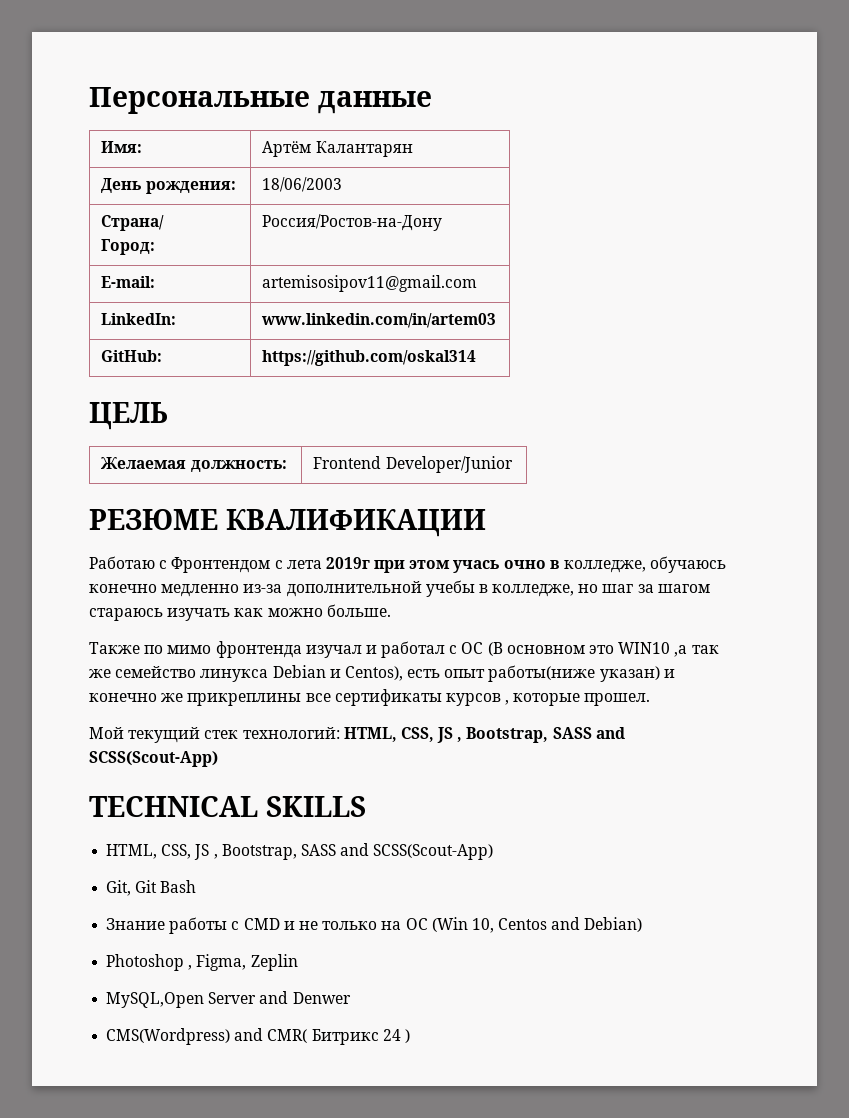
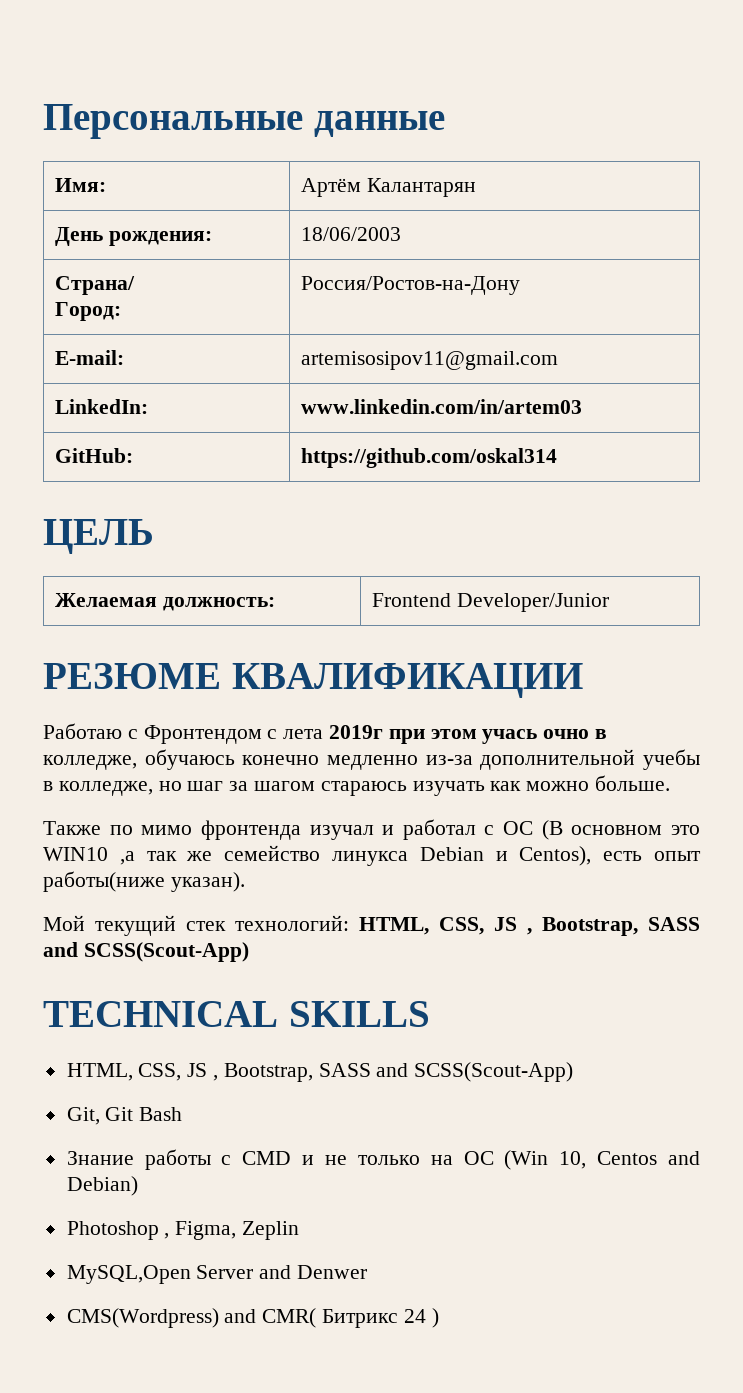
[599,666,675,682] [89,689,651,706] указан) и конечно же прикреплины все сертификаты курсов , которые прошел. -> [170,872,245,892] указан).

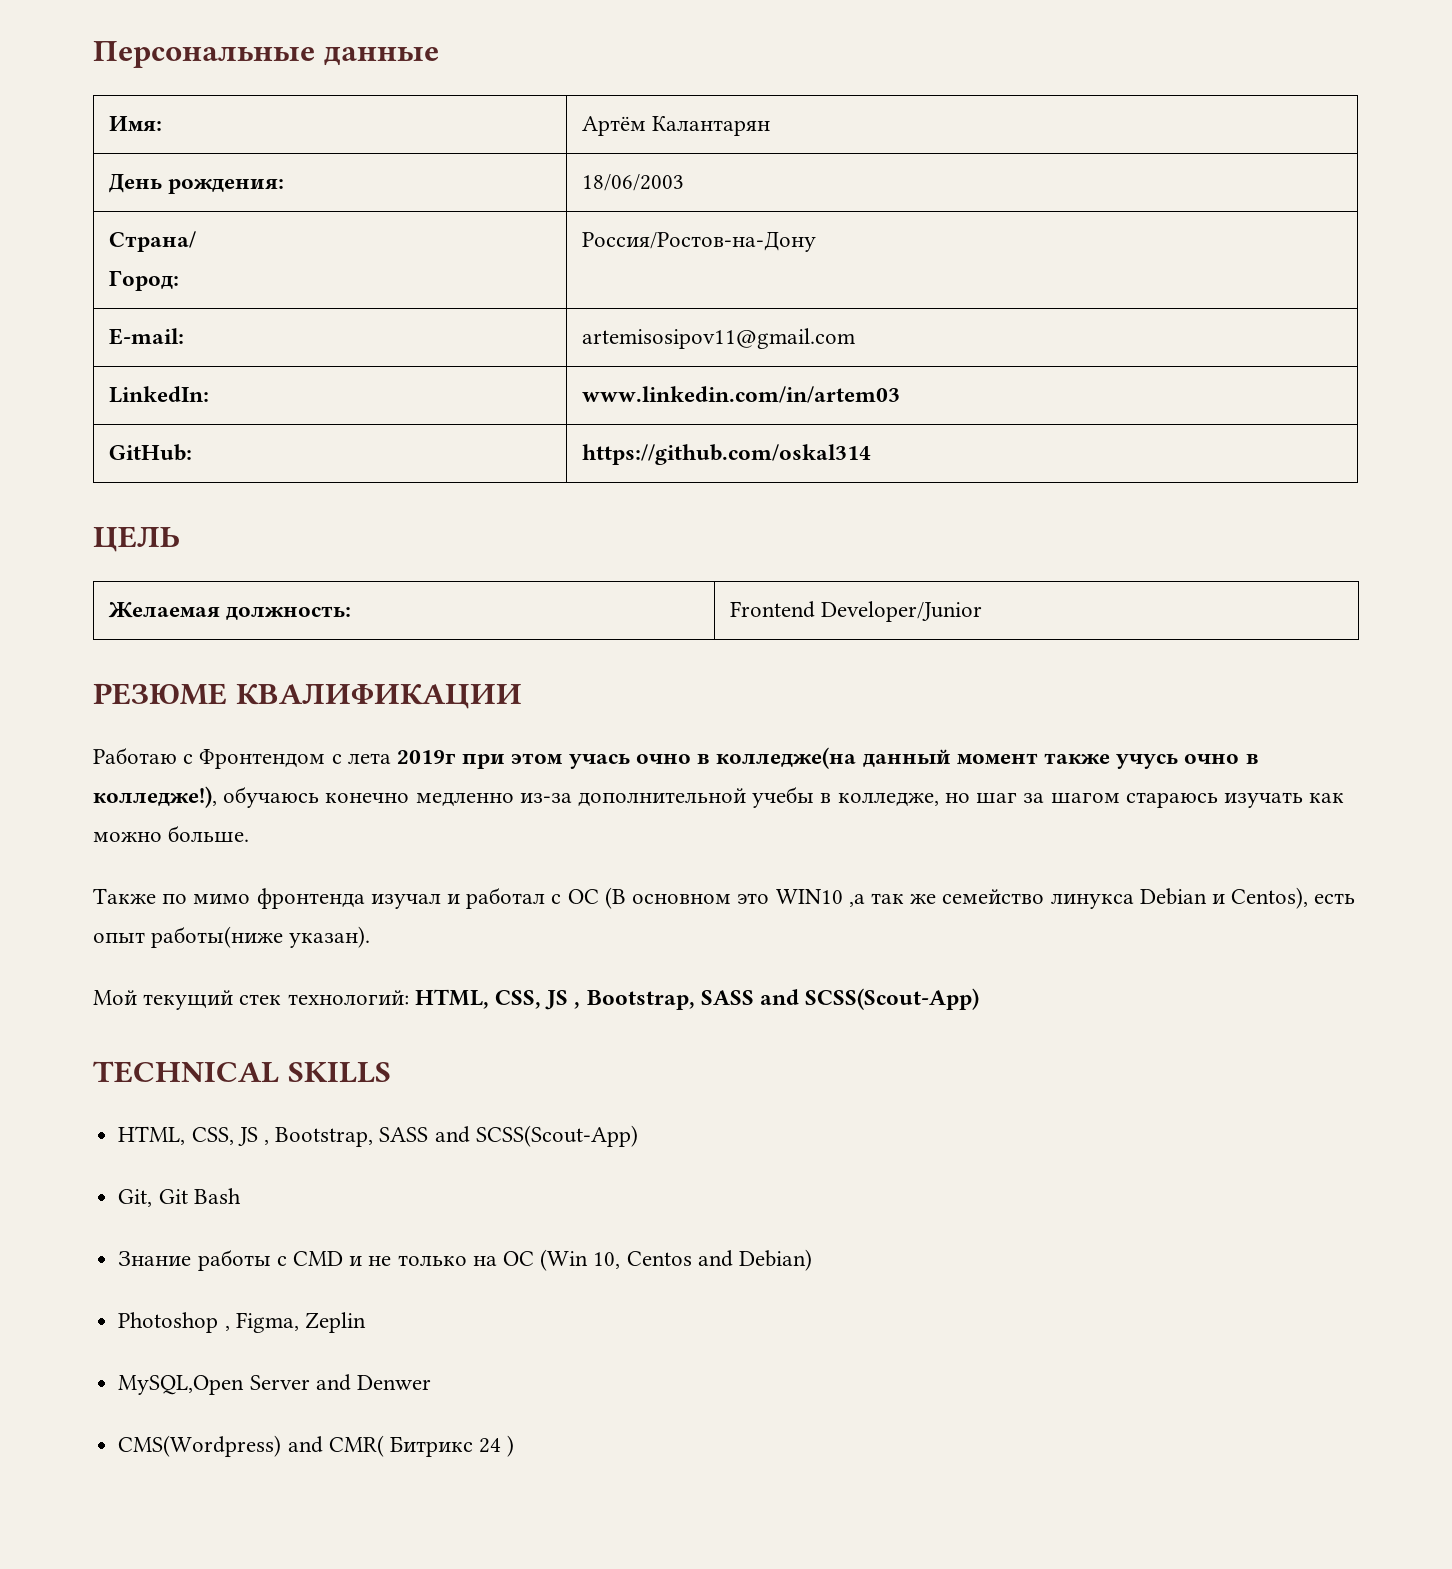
[43,755,137,770] колледже, -> [716,747,1259,769] [93,786,217,808] колледже(на данный момент также учусь очно в колледже!),

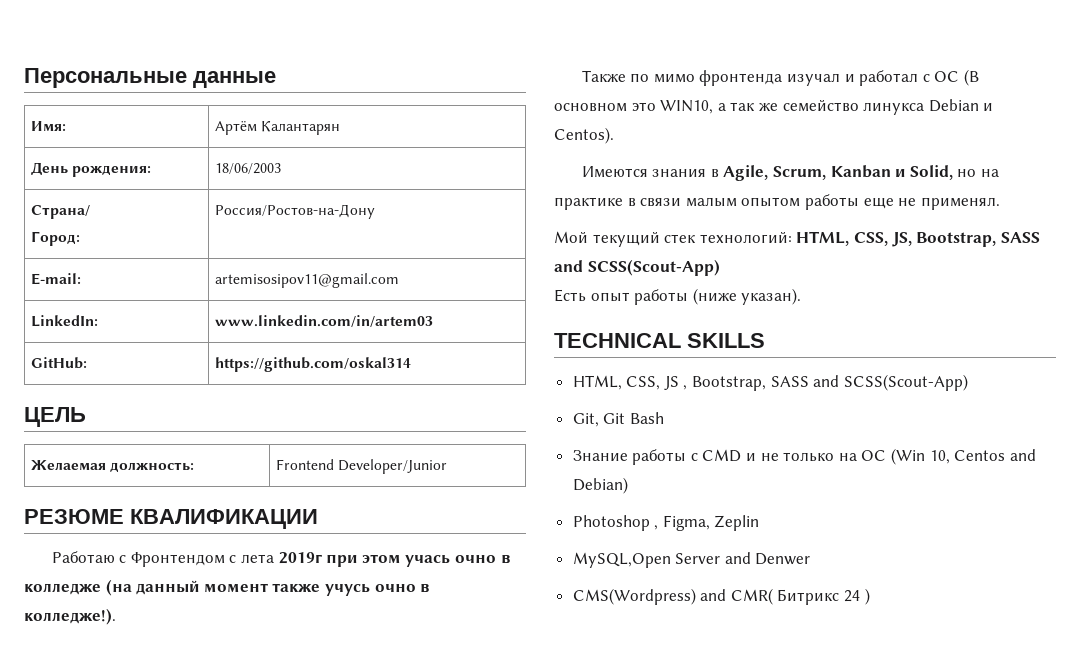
[716,747,857,769] колледже(на -> [24,579,132,596] колледже (на
[93,786,1345,808] [93,825,250,843] колледже!), обучаюсь конечно медленно из-за дополнительной учебы в колледже, но шаг за шагом стараюсь изучать как можно больше. -> [24,608,116,625] колледже!).
[775,889,865,907] WIN10 ,а -> [660,100,726,114] WIN10, а
[1231,887,1356,909] [93,926,371,948] Centos), есть опыт работы(ниже указан). -> [554,127,614,144] [581,165,999,181] [554,194,1000,210] Centos). // Имеются знания в Agile, Scrum, Kanban и Solid, но на практике в связи малым опытом работы еще не применял.
[545,988,980,1010] JS , Bootstrap, SASS and SCSS(Scout-App) -> [891,232,1040,247] [554,259,720,276] [554,288,802,305] JS, Bootstrap, SASS and SCSS(Scout-App) // Есть опыт работы (ниже указан).

